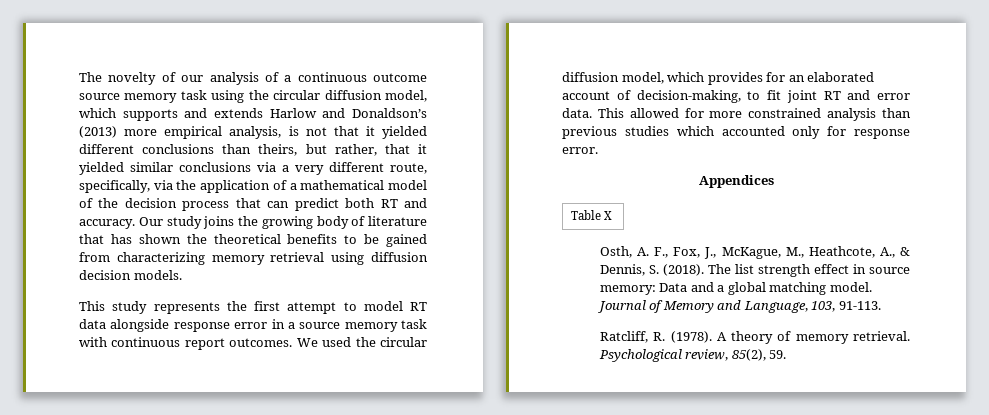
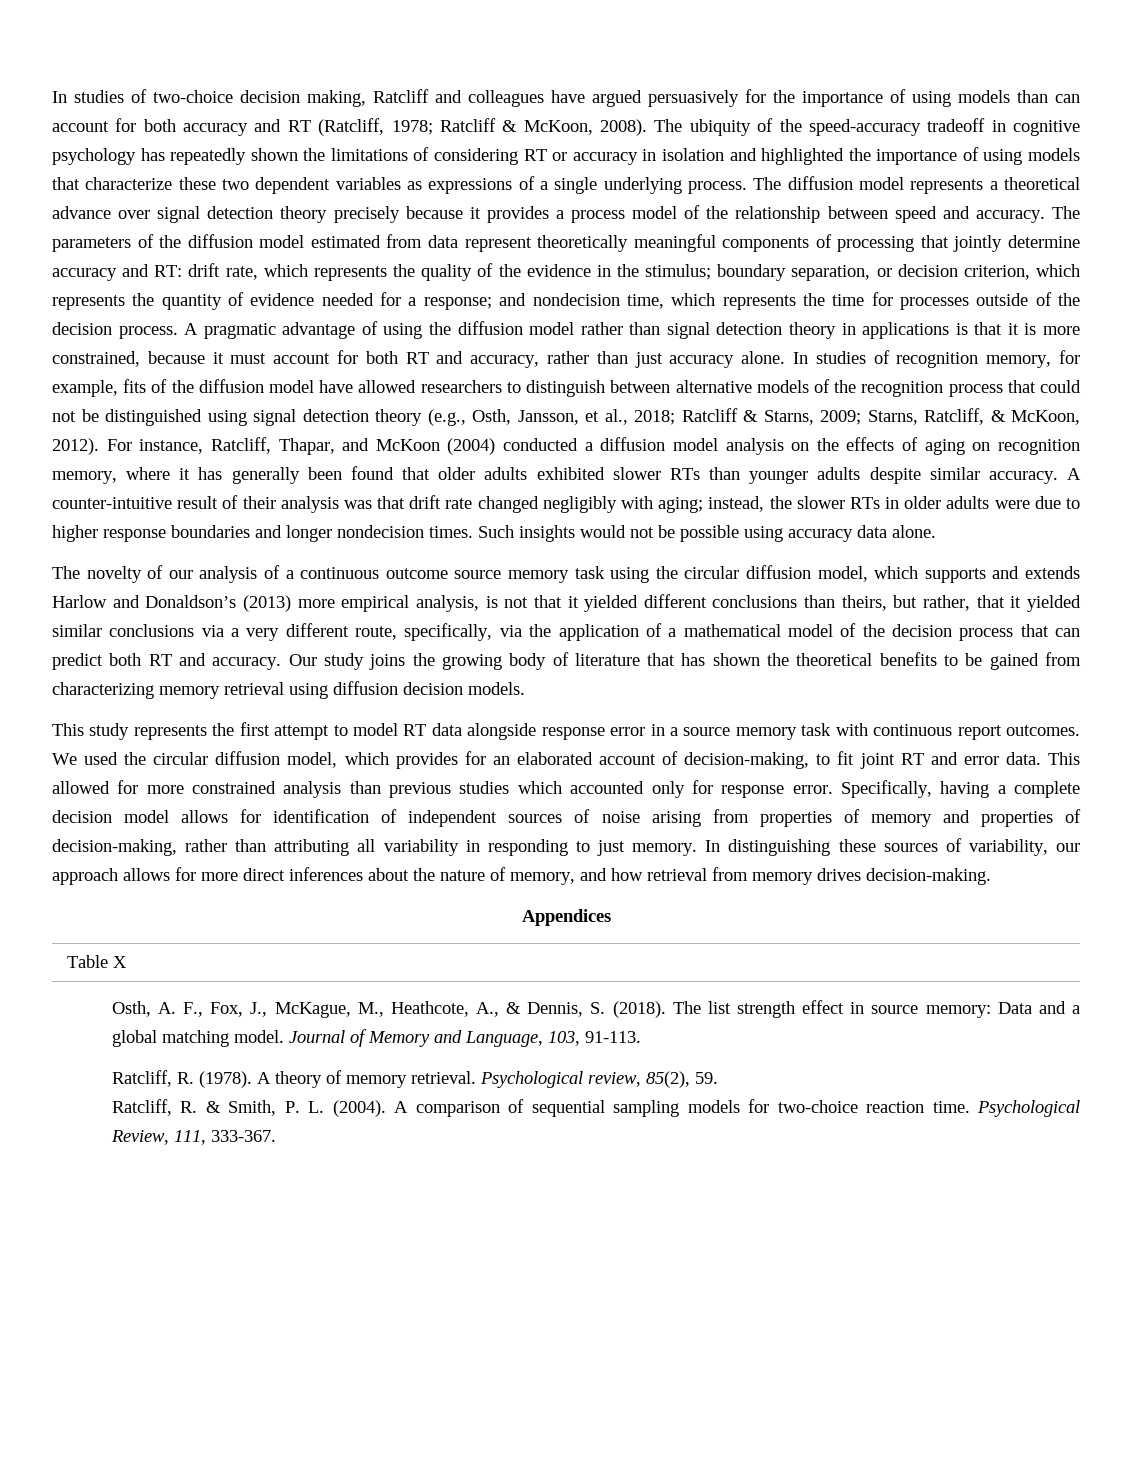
(79, 77) none -> [52,89,1080,107] [52,118,1080,136] [52,147,1080,165] [52,176,1081,194] [52,205,1080,223] [52,234,1080,252] [52,263,1080,281] [52,292,1081,310] [52,321,1080,339] [52,350,1080,368] [52,379,1081,397] [52,408,1080,426] [52,437,1081,455] [52,466,1081,484] [52,495,1080,513] [52,525,936,542] In studies of two-choice decision making, Ratcliff and colleagues have argued persuasively for the importance of using models than can account for both accuracy and RT (Ratcliff, 1978; Ratcliff & McKoon, 2008). The ubiquity of the speed-accuracy tradeoff in cognitive psychology has repeatedly shown the limitations of considering RT or accuracy in isolation and highlighted the importance of using models that characterize these two dependent variables as expressions of a single underlying process. The diffusion model represents a theoretical advance over signal detection theory precisely because it provides a process model of the relationship between speed and accuracy. The parameters of the diffusion model estimated from data represent theoretically meaningful components of processing that jointly determine accuracy and RT: drift rate, which represents the quality of the evidence in the stimulus; boundary separation, or decision criterion, which represents the quantity of evidence needed for a response; and nondecision time, which represents the time for processes outside of the decision process. A pragmatic advantage of using the diffusion model rather than signal detection theory in applications is that it is more constrained, because it must account for both RT and accuracy, rather than just accuracy alone. In studies of recognition memory, for example, fits of the diffusion model have allowed researchers to distinguish between alternative models of the recognition process that could not be distinguished using signal detection theory (e.g., Osth, Jansson, et al., 2018; Ratcliff & Starns, 2009; Starns, Ratcliff, & McKoon, 2012). For instance, Ratcliff, Thapar, and McKoon (2004) conducted a diffusion model analysis on the effects of aging on recognition memory, where it has generally been found that older adults exhibited slower RTs than younger adults despite similar accuracy. A counter-intuitive result of their analysis was that drift rate changed negligibly with aging; instead, the slower RTs in older adults were due to higher response boundaries and longer nondecision times. Such insights would not be possible using accuracy data alone. //
(598, 150) none -> [840,780,1081,798] [52,809,1081,827] [52,838,1080,856] [52,867,991,885] Specifically, having a complete decision model allows for identification of independent sources of noise arising from properties of memory and properties of decision-making, rather than attributing all variability in responding to just memory. In distinguishing these sources of variability, our approach allows for more direct inferences about the nature of memory, and how retrieval from memory drives decision-making.
(787, 354) none -> [111,1099,1080,1117] [110,1130,276,1145] // Ratcliff, R. & Smith, P. L. (2004). A comparison of sequential sampling models for two-choice reaction time. Psychological Review, 111, 333-367.

